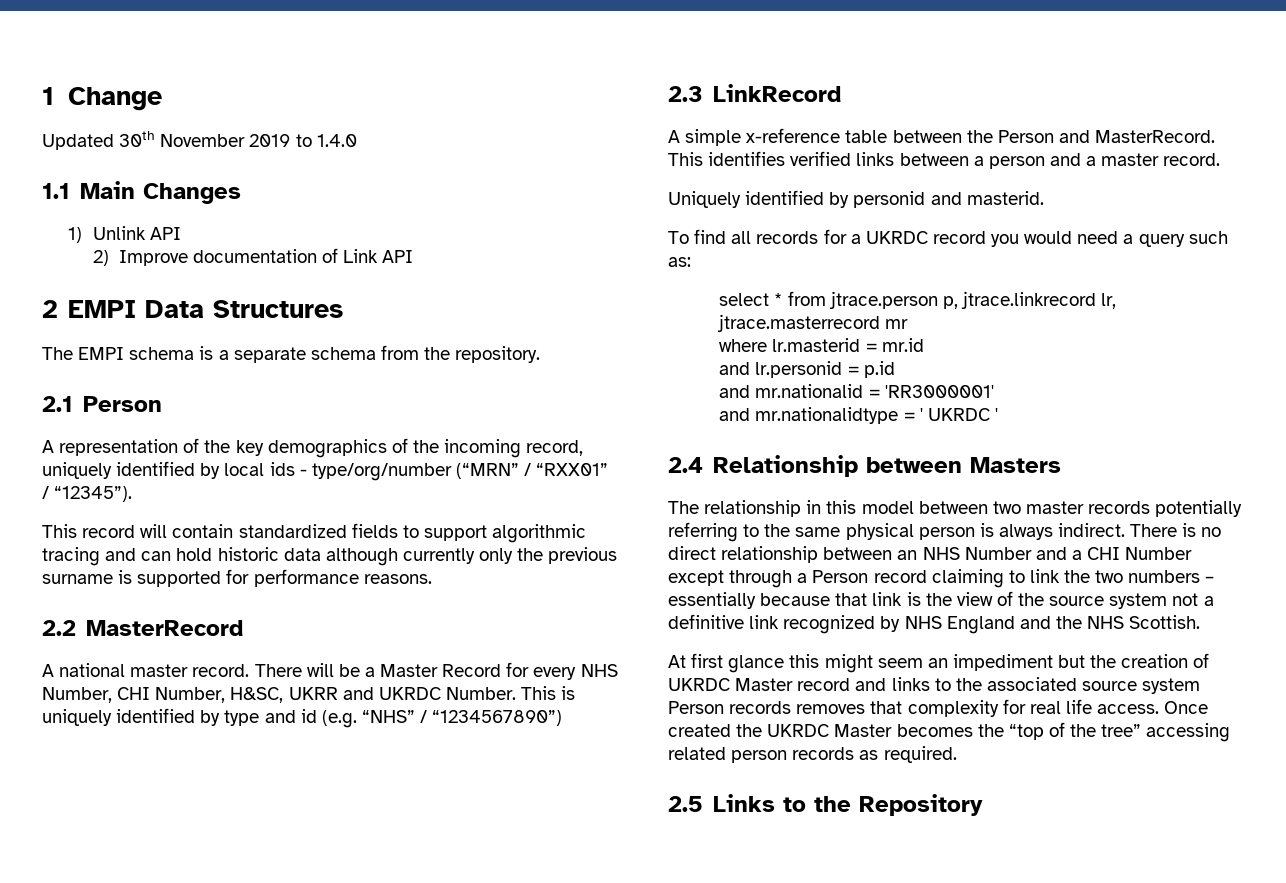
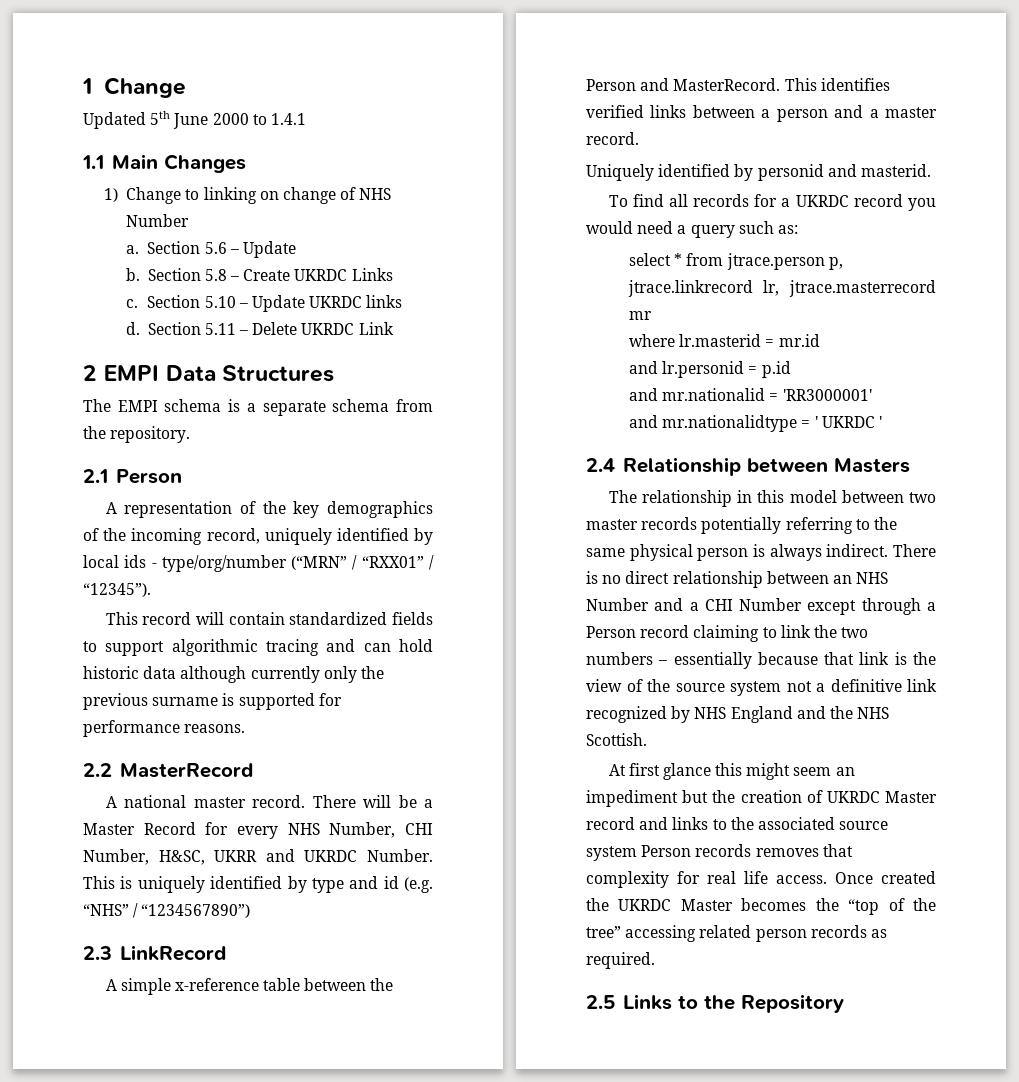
[119,131,357,147] 30th November 2019 to 1.4.0 -> [150,111,306,129] 5th June 2000 to 1.4.1
[93,226,182,240] [93,248,339,266] Unlink API // 2) Improve documentation of -> [126,187,392,204] [126,214,190,227] [125,241,297,258] [125,268,393,281] [125,295,403,312] [125,322,355,335] Change to linking on change of NHS Number // a. Section 5.6 – Update // b. Section 5.8 – Create UKRDC Links // c. Section 5.10 – Update UKRDC links // d. Section 5.11 – Delete UKRDC
[382,250,414,263] API -> (394, 328) none

